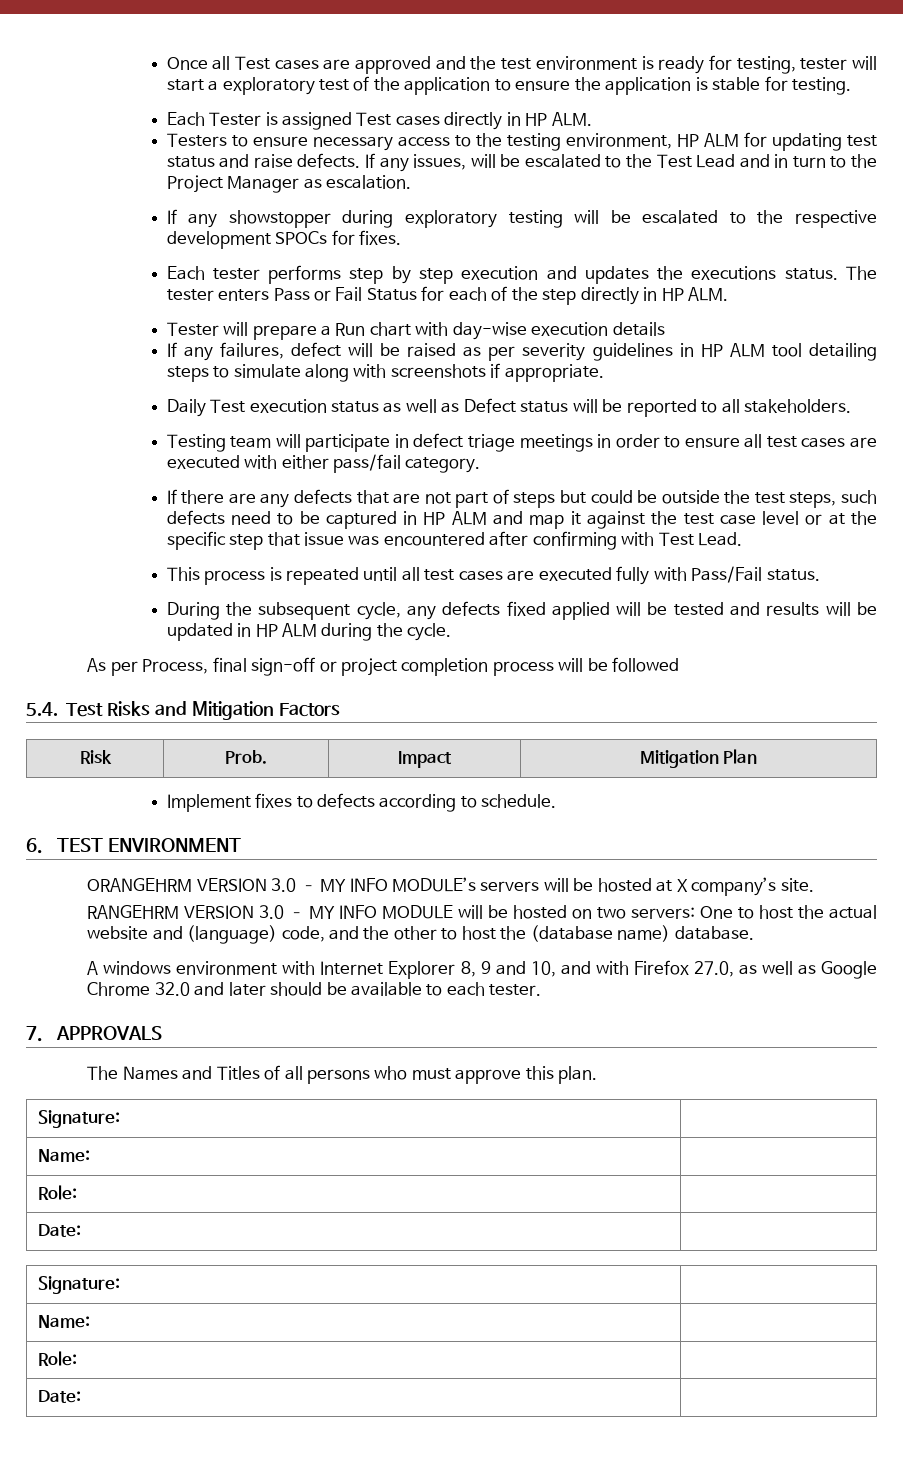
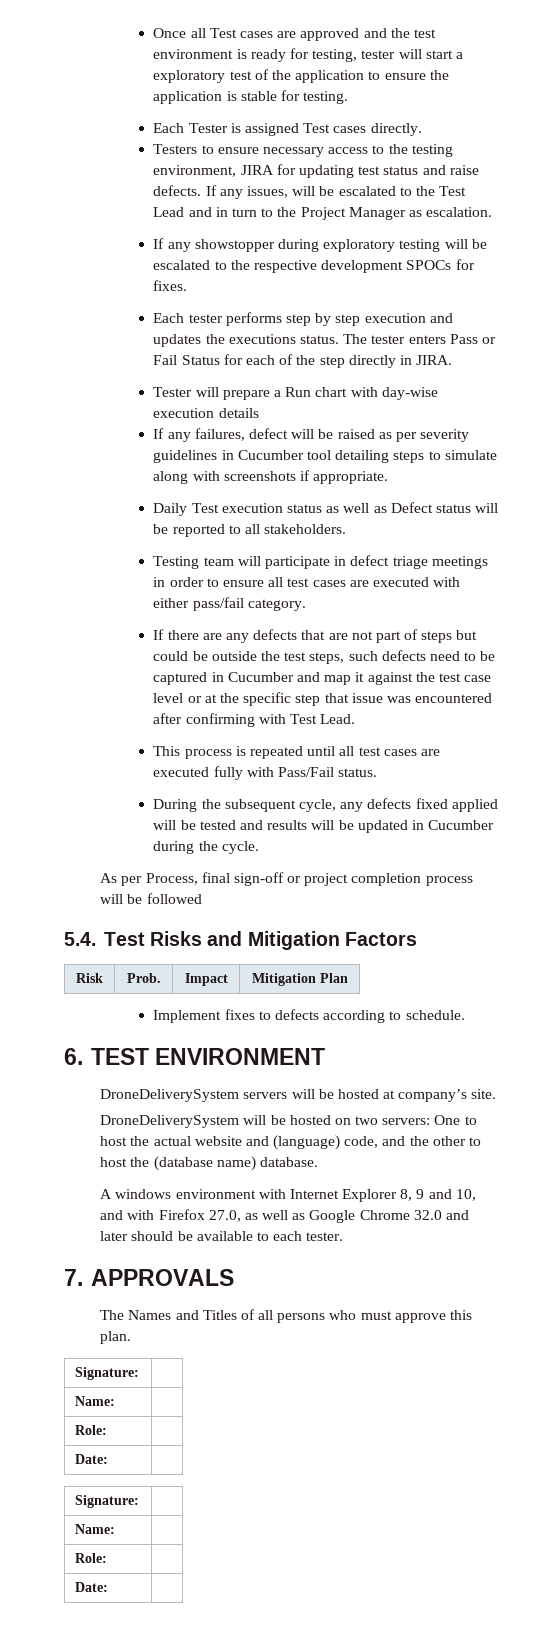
[444,112,592,130] directly in HP ALM. -> [370,123,422,136] directly.
[676,133,739,147] HP ALM -> [240,165,274,175] JIRA
[661,287,729,301] HP ALM. -> [416,355,453,365] JIRA.
[700,343,765,357] HP ALM -> [237,450,304,460] Cucumber
[423,511,487,525] HP ALM -> [227,672,294,682] Cucumber
[255,623,318,637] HP ALM -> [428,820,495,830] Cucumber
[87,877,476,892] ORANGEHRM VERSION 3.0 – MY INFO MODULE’s -> [100,1089,240,1102] DroneDeliverySystem
[676,879,688,892] X -> (396, 1094) none
[87,905,454,919] RANGEHRM VERSION 3.0 – MY INFO MODULE -> [100,1115,240,1128] DroneDeliverySystem

